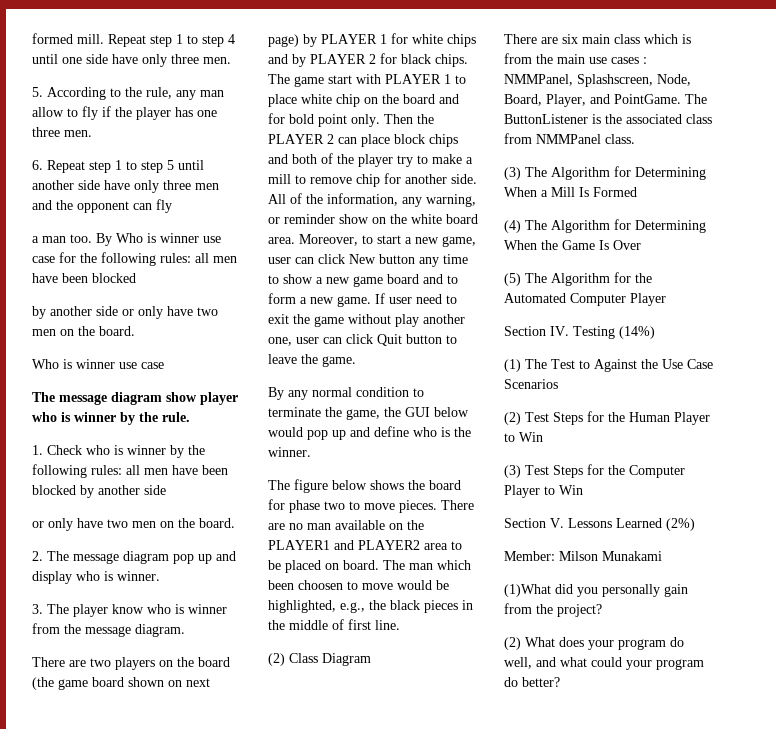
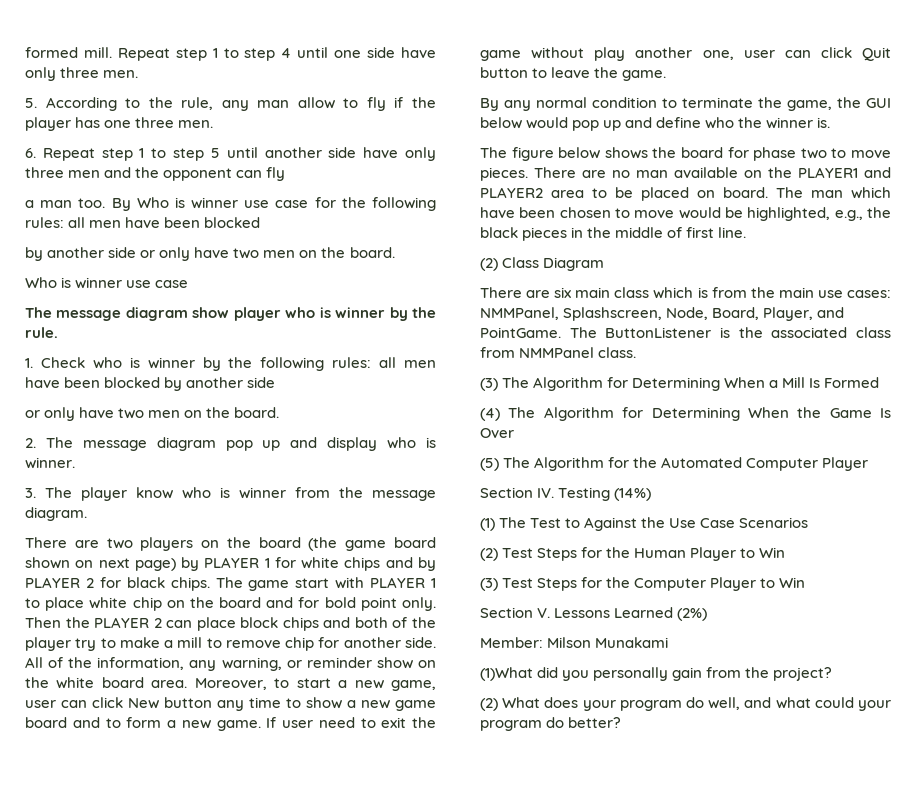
[441,427,471,437] [268,447,311,457] is the winner. -> [738,117,831,129] the winner is.
[268,580,343,590] been choosen -> [480,207,611,218] have been chosen
[611,57,647,64] cases : -> [846,290,891,298] cases:

